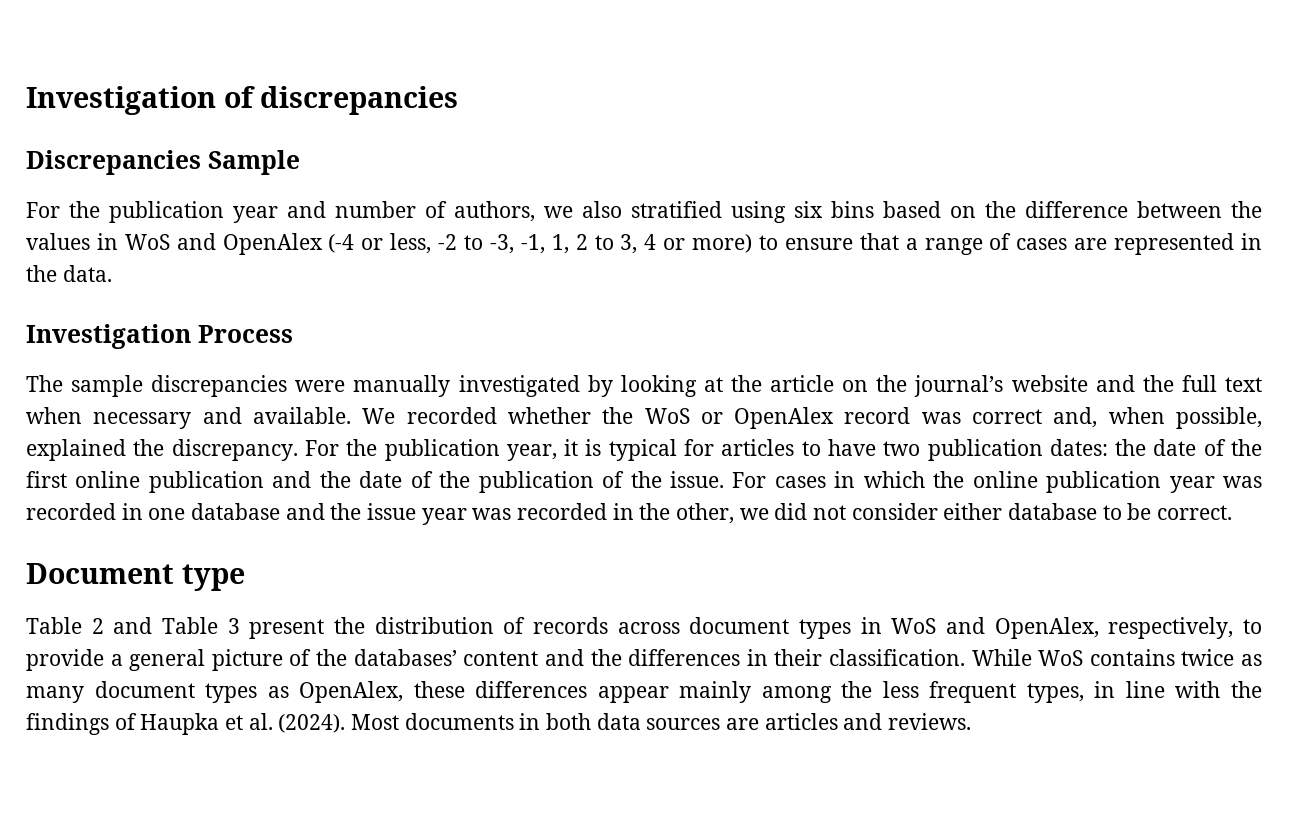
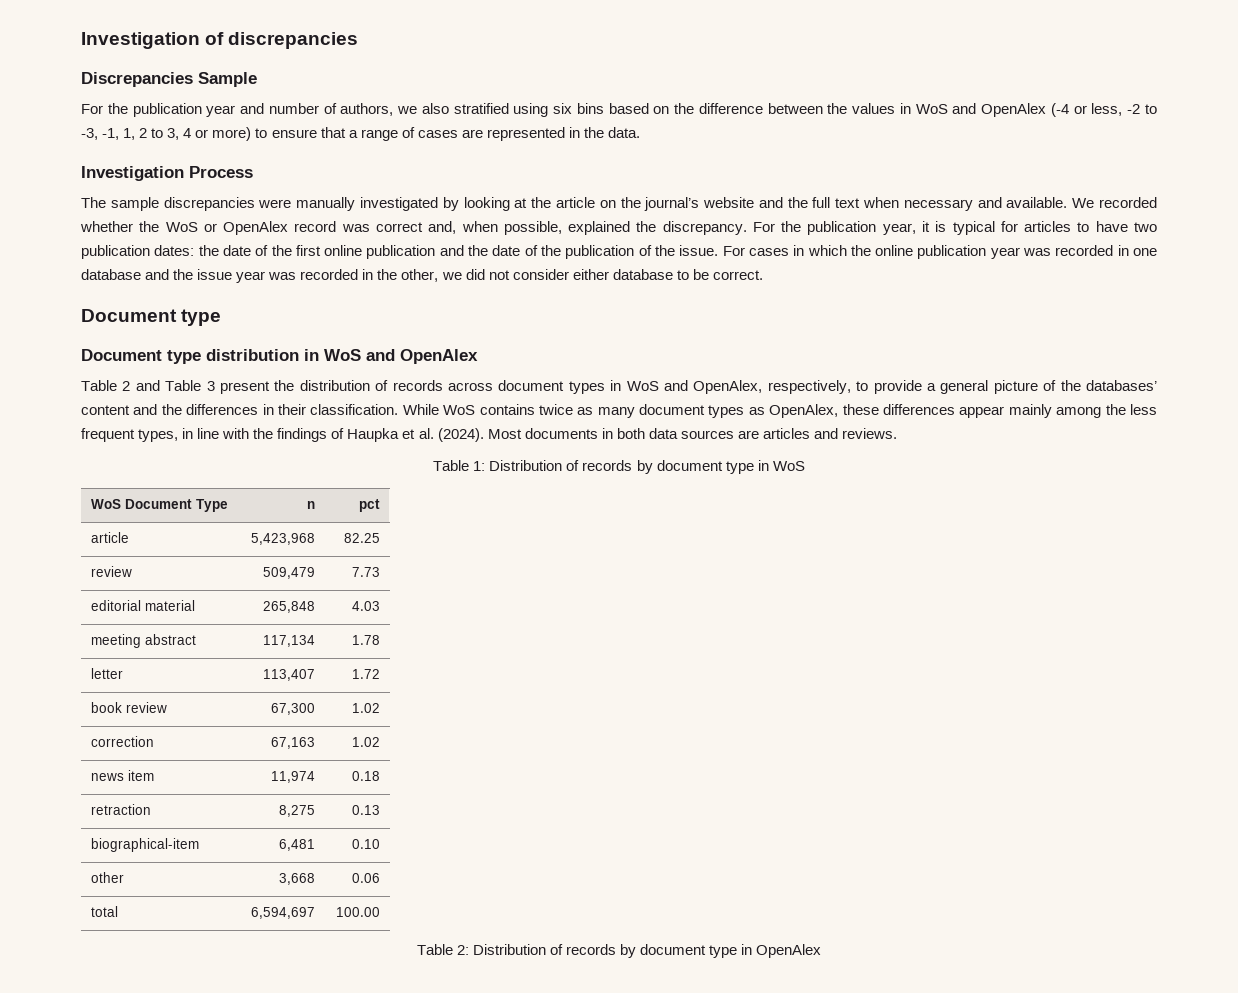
(245, 577) none -> [81,349,478,364] // Document type distribution in WoS and OpenAlex
(972, 721) none -> [433,460,805,474] [90,499,228,512] [307,501,316,509] [359,499,381,512] [90,532,129,543] [251,533,316,545] [344,533,381,543] [90,566,132,577] [263,567,316,579] [352,567,381,577] [90,600,195,611] [263,601,316,613] [352,601,381,611] [90,634,196,648] [263,635,316,647] [352,635,381,645] [90,668,123,679] [263,669,316,681] [352,669,381,679] [90,702,167,713] [271,703,316,715] [352,703,381,713] [90,736,154,747] [271,737,316,749] [352,737,381,747] [90,770,154,781] [271,771,316,783] [352,771,381,781] [90,804,151,815] [279,805,316,817] [352,805,381,815] [90,838,199,852] [279,839,316,851] [352,839,381,849] [90,872,124,883] [279,873,316,885] [352,873,381,883] [90,906,118,917] [251,907,316,919] [336,907,381,917] [416,944,822,958] // Table 1: Distribution of records by document type in WoS // WoS Document Type | n | pct // article | 5,423,968 | 82.25 // review | 509,479 | 7.73 // editorial material | 265,848 | 4.03 // meeting abstract | 117,134 | 1.78 // letter | 113,407 | 1.72 // book review | 67,300 | 1.02 // correction | 67,163 | 1.02 // news item | 11,974 | 0.18 // retraction | 8,275 | 0.13 // biographical-item | 6,481 | 0.10 // other | 3,668 | 0.06 // total | 6,594,697 | 100.00 // Table 2: Distribution of records by document type in OpenAlex

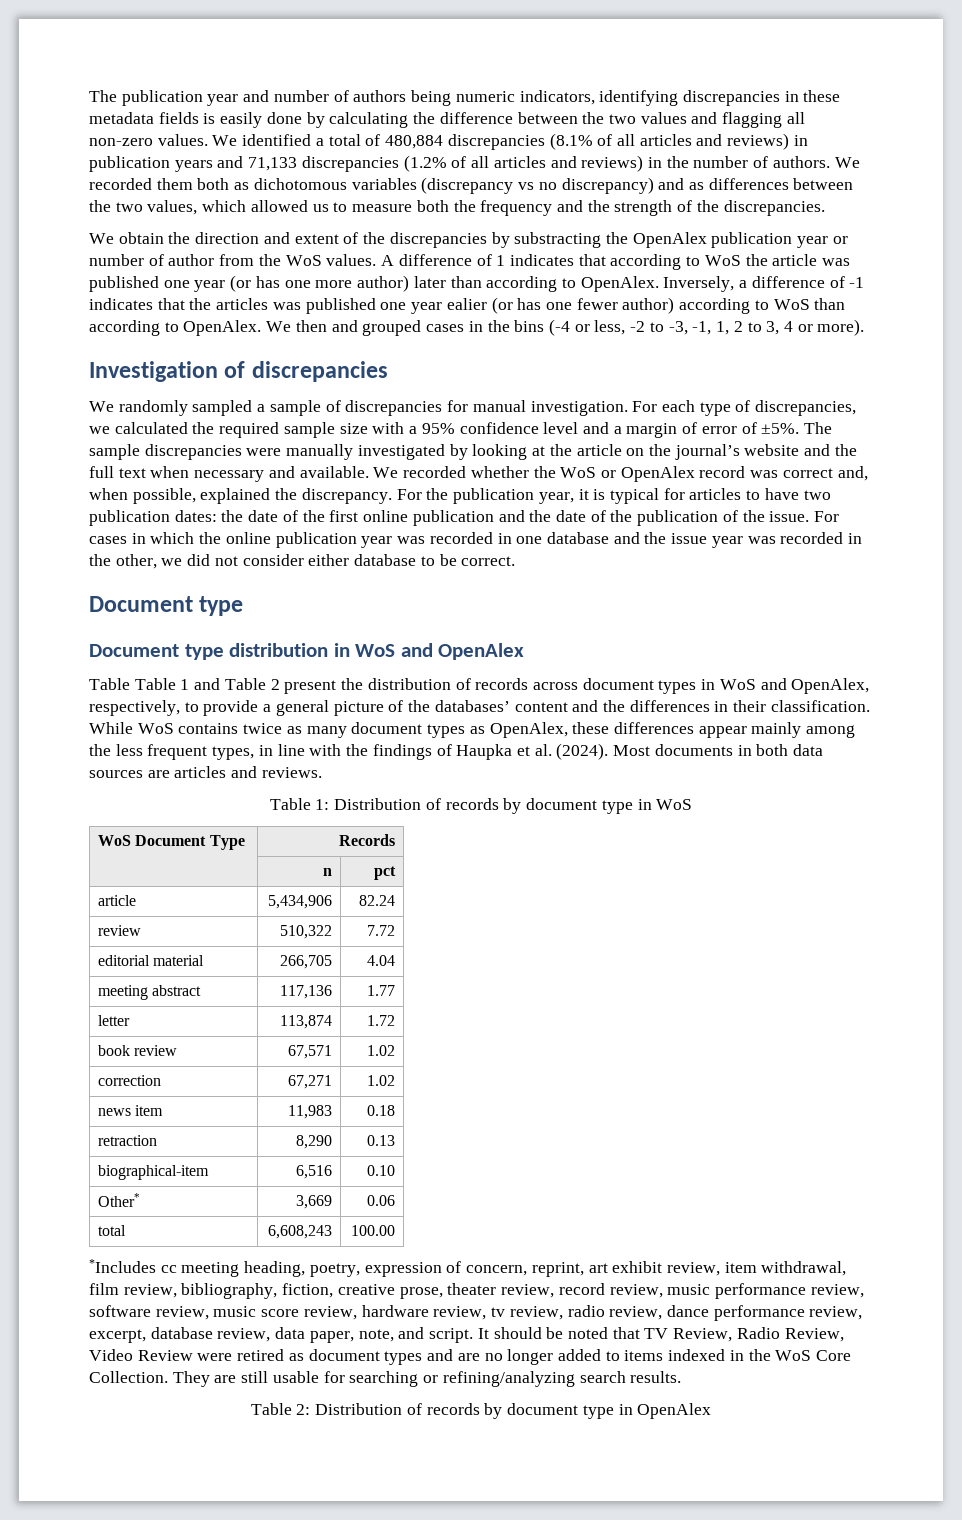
[81,32,359,49] [81,72,257,87] [81,103,128,114] Investigation of discrepancies // Discrepancies Sample // For the -> [89,90,117,102] The
[340,103,1047,117] authors, we also stratified using six bins based on the difference between the values in WoS and OpenAlex -> [353,90,841,106] [89,112,805,128] [89,133,808,150] [89,155,860,172] [89,177,854,194] [89,200,825,216] [89,232,848,248] [89,254,851,270] [89,275,865,292] [89,297,846,314] [89,320,545,336] authors being numeric indicators, identifying discrepancies in these metadata fields is easily done by calculating the difference between the two values and flagging all non-zero values. We identified a total of 480,884 discrepancies (8.1% of all articles and reviews) in publication years and 71,133 discrepancies (1.2% of all articles and reviews) in the number of authors. We recorded them both as dichotomous variables (discrepancy vs no discrepancy) and as differences between the two values, which allowed us to measure both the frequency and the strength of the discrepancies. // We obtain the direction and extent of the discrepancies by substracting the OpenAlex publication year or number of author from the WoS values. A difference of 1 indicates that according to WoS the article was published one year (or has one more author) later than according to OpenAlex. Inversely, a difference of -1 indicates that the articles was published one year ealier (or has one fewer author) according to WoS than according to OpenAlex. We then and grouped cases in the bins
[212,127,640,141] [81,166,253,181] more) to ensure that a range of cases are represented in the data. // Investigation Process // -> [817,319,865,336] [89,361,388,382] [89,400,857,416] [89,422,800,438] more). // Investigation of discrepancies // We randomly sampled a sample of discrepancies for manual investigation. For each type of discrepancies, we calculated the required sample size with a 95% confidence level and a margin of error of ±5%.
[122,381,131,391] 2 -> [134,678,190,690] Table 1
[206,381,215,391] 3 -> [270,679,280,690] 2
(228, 505) none -> [338,834,395,846] | Records //
[251,533,316,545] [344,533,381,543] [90,566,132,577] [263,567,316,579] [352,567,381,577] 5,423,968 | 82.25 // review | 509,479 | 7.73 -> [267,895,332,909] [358,895,395,906] [98,925,142,936] [279,925,332,939] [366,925,395,936] 5,434,906 | 82.24 // review | 510,322 | 7.72
[263,601,316,613] [352,601,381,611] 265,848 | 4.03 -> [279,955,332,969] [366,955,395,966] 266,705 | 4.04
[263,635,316,647] [352,635,381,645] 117,134 | 1.78 -> [279,985,332,999] [366,985,395,996] 117,136 | 1.77
[263,669,316,681] 113,407 -> [279,1015,332,1029] 113,874
[271,703,316,715] 67,300 -> [287,1045,332,1059] 67,571
[271,737,316,749] 67,163 -> [287,1075,332,1089] 67,271
[271,771,316,783] 11,974 -> [287,1105,332,1119] 11,983
[279,805,316,817] 8,275 -> [295,1135,332,1149] 8,290
[279,839,316,851] 6,481 -> [295,1165,332,1179] 6,516
[90,872,124,883] [279,873,316,885] other | 3,668 -> [98,1193,141,1207] [295,1195,332,1209] Other* | 3,669
[251,907,316,919] 6,594,697 -> [267,1225,332,1239] 6,608,243
(381, 912) none -> [89,1259,847,1277] [89,1283,864,1299] [89,1305,863,1321] [89,1327,844,1343] [89,1349,852,1365] [89,1371,682,1387] // *Includes cc meeting heading, poetry, expression of concern, reprint, art exhibit review, item withdrawal, film review, bibliography, fiction, creative prose, theater review, record review, music performance review, software review, music score review, hardware review, tv review, radio review, dance performance review, excerpt, database review, data paper, note, and script. It should be noted that TV Review, Radio Review, Video Review were retired as document types and are no longer added to items indexed in the WoS Core Collection. They are still usable for searching or refining/analyzing search results.

